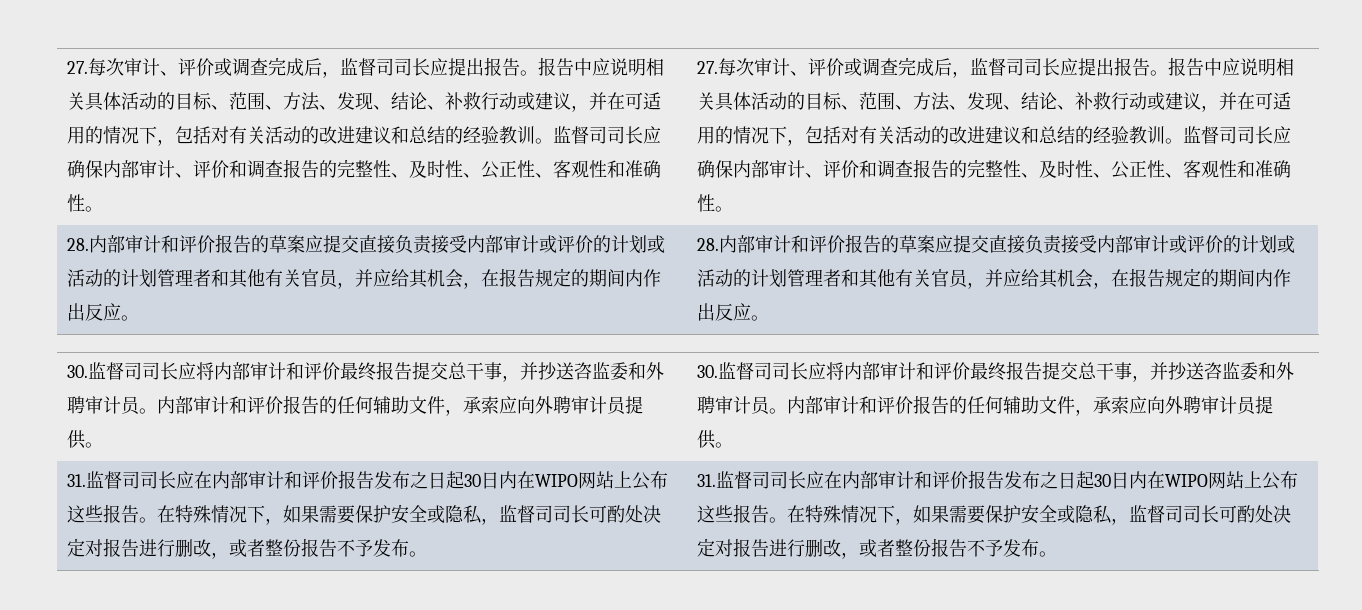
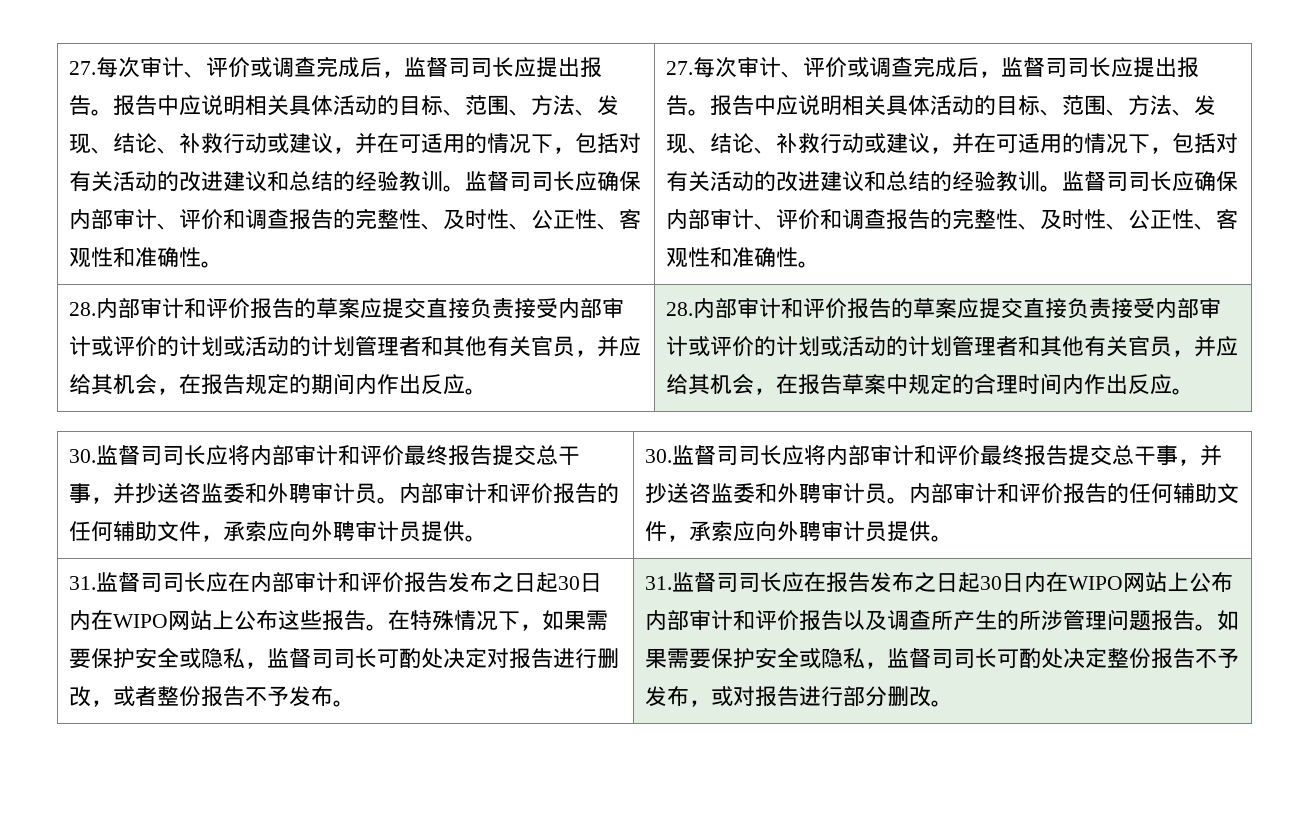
[1165,268,1238,287] 规定的期 -> [842,373,1041,395] 草案中规定的合理时
[842,471,969,489] 内部审计和评价 -> (827, 582) none
[697,504,914,525] 这些报告。在特殊情况下， -> [645,609,1218,631] 内部审计和评价报告以及调查所产生的所涉管理问题报告。
[715,538,1040,559] 对报告进行删改，或者整份报告不予发布 -> [1107,648,1240,669] [645,686,932,707] 整份报告不予发布，或对报告进行部分删改

